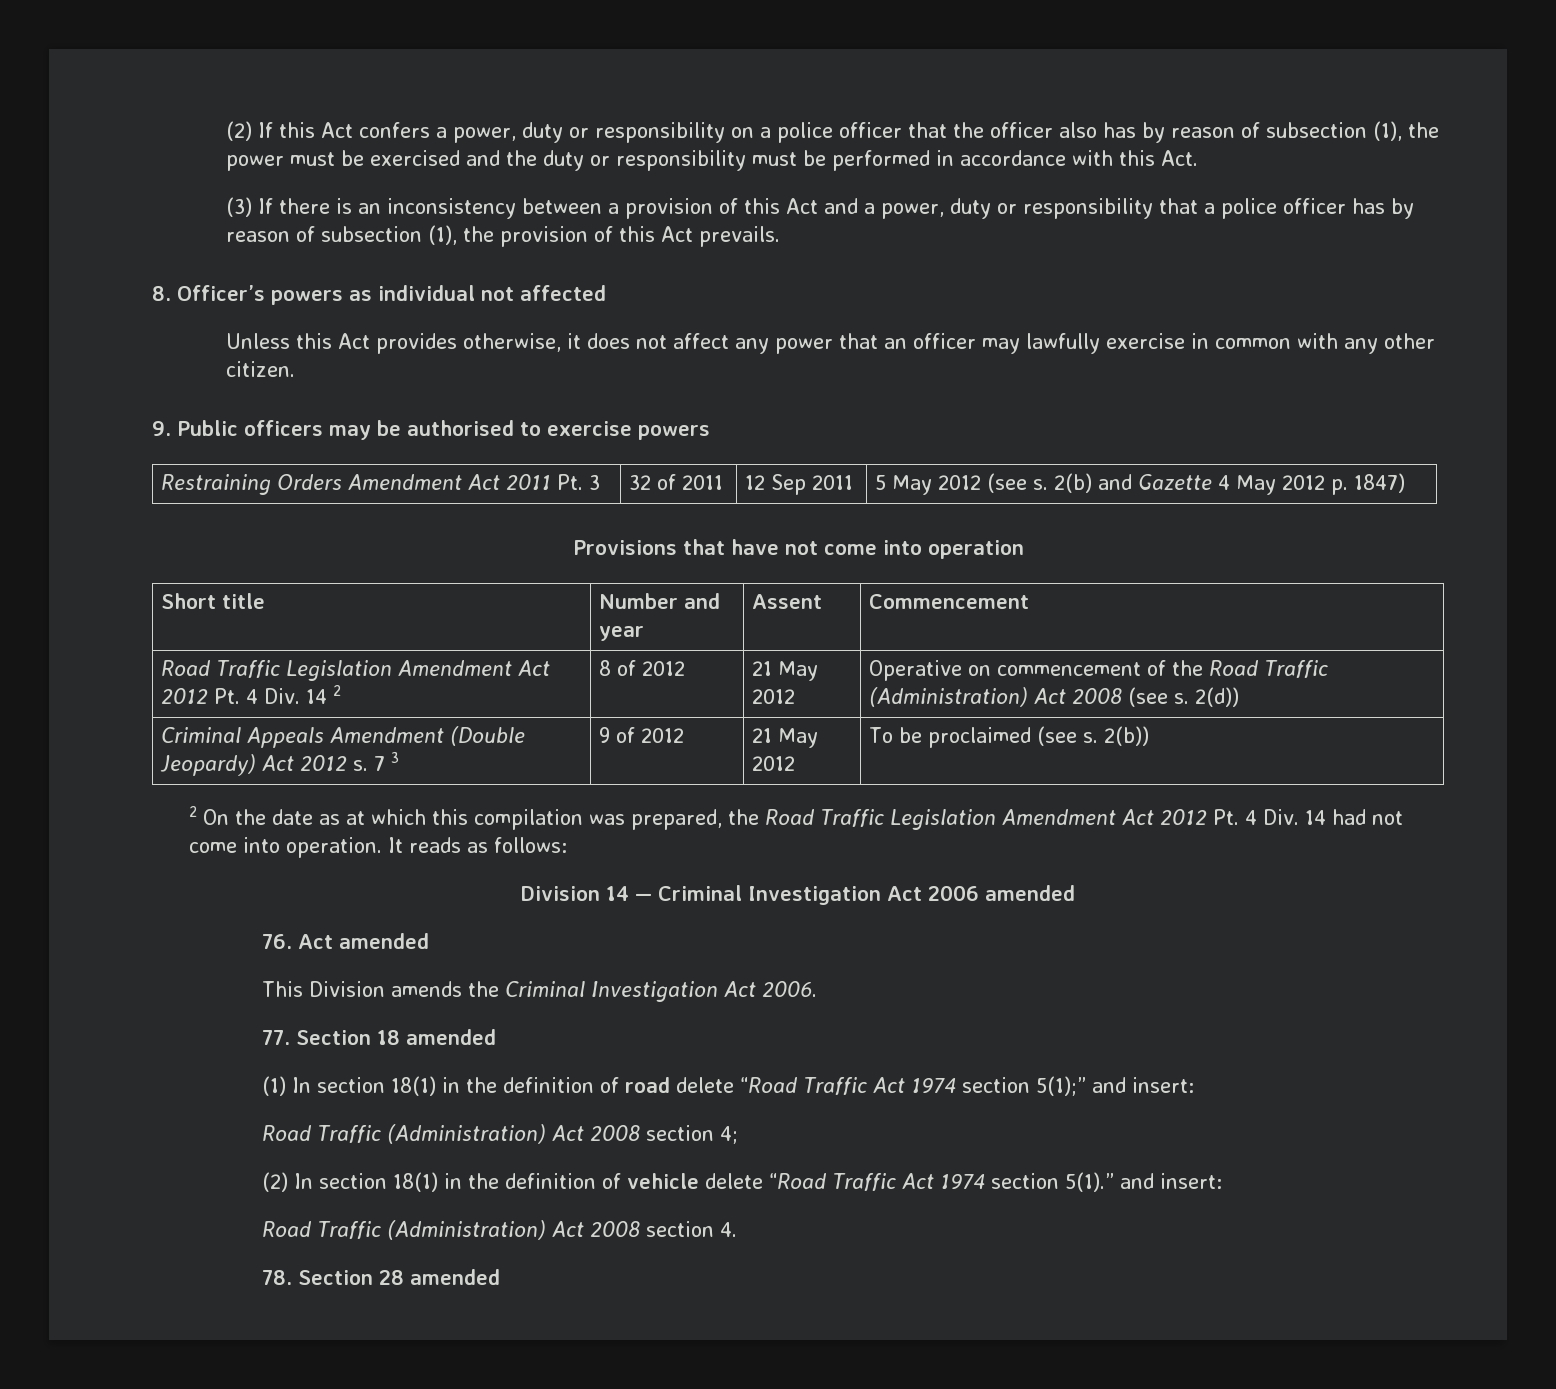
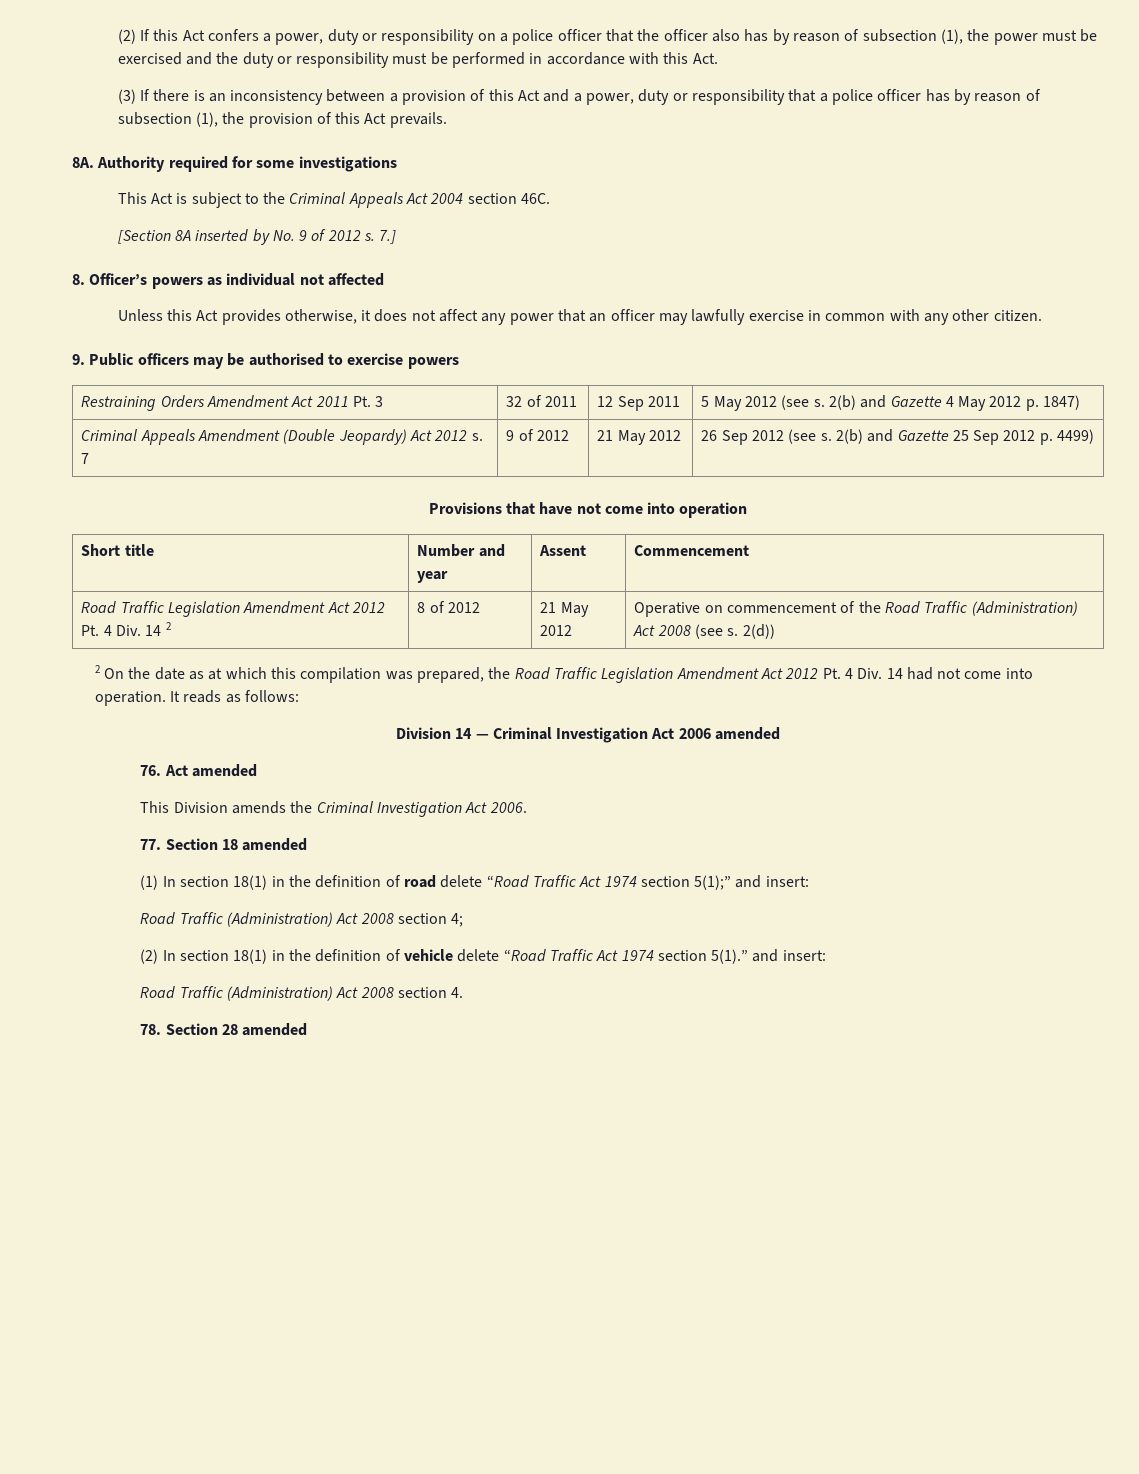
(780, 236) none -> [72,156,397,172] [117,192,551,208] [117,229,397,245] // 8A. Authority required for some investigations // This Act is subject to the Criminal Appeals Act 2004 section 46C. // [Section 8A inserted by No. 9 of 2012 s. 7.]
(1405, 483) none -> [81,429,483,445] [81,453,90,464] [506,429,569,441] [597,430,681,445] [701,429,1095,445] // Criminal Appeals Amendment (Double Jeopardy) Act 2012 s. 7 | 9 of 2012 | 21 May 2012 | 26 Sep 2012 (see s. 2(b) and Gazette 25 Sep 2012 p. 4499)
[160,726,525,748] [159,752,399,776] [598,727,684,743] [751,728,818,748] [751,756,795,771] [868,726,1149,748] // Criminal Appeals Amendment (Double Jeopardy) Act 2012 s. 7 3 | 9 of 2012 | 21 May 2012 | To be proclaimed (see s. 2(b)) -> (775, 631) none

